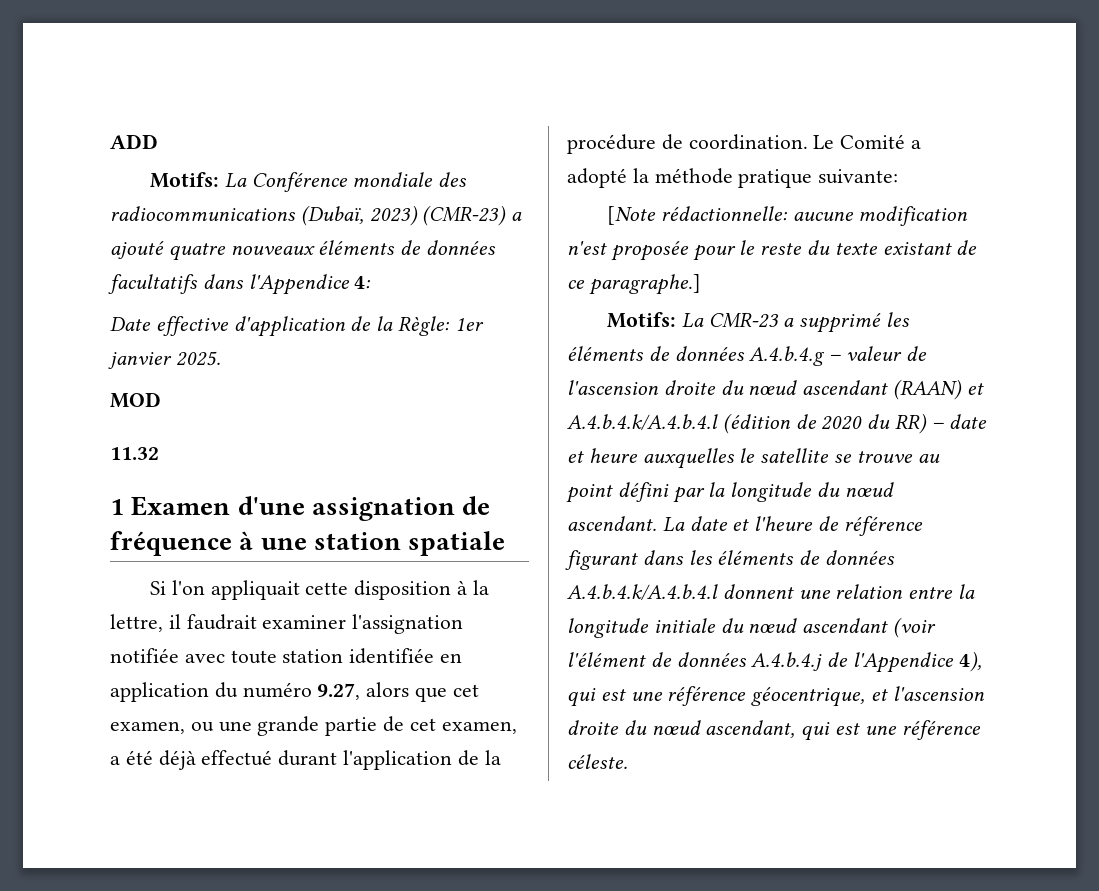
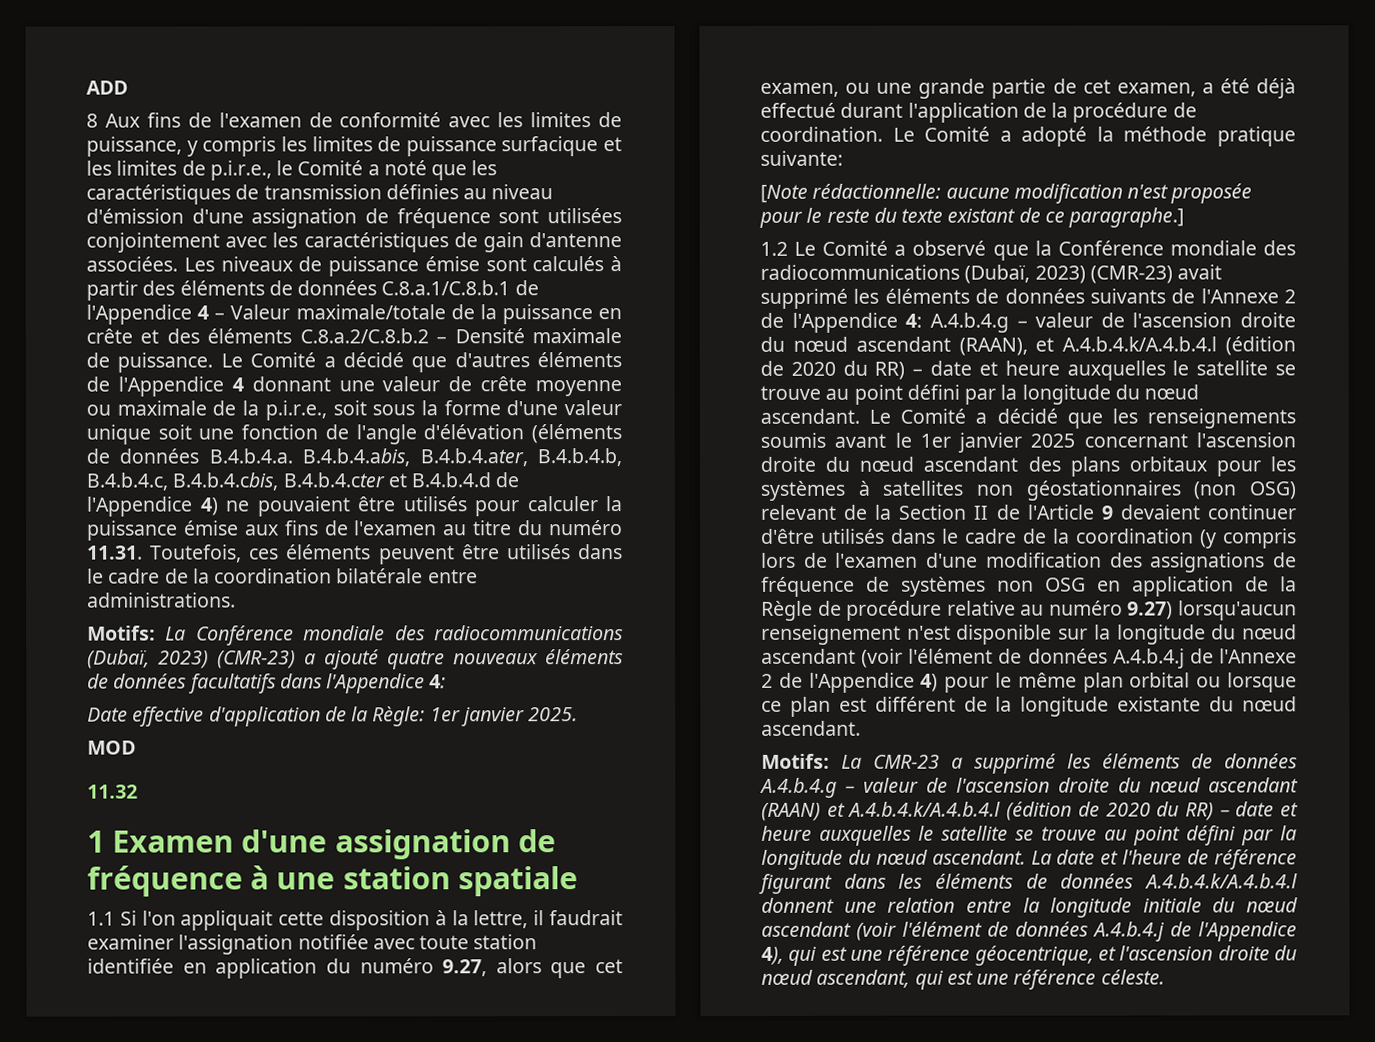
(158, 141) none -> [86,112,622,128] [86,136,622,157] [86,160,498,181] [86,184,554,205] [86,208,622,229] [86,232,622,253] [86,256,622,277] [86,280,539,301] [86,304,622,325] [86,328,622,344] [86,352,622,373] [86,376,622,397] [86,400,622,421] [86,424,622,445] [86,448,622,467] [86,472,520,491] [86,496,622,517] [86,520,624,541] [87,544,624,565] [87,568,478,584] [87,592,236,608] // 8 Aux fins de l'examen de conformité avec les limites de puissance, y compris les limites de puissance surfacique et les limites de p.i.r.e., le Comité a noté que les caractéristiques de transmission définies au niveau d'émission d'une assignation de fréquence sont utilisées conjointement avec les caractéristiques de gain d'antenne associées. Les niveaux de puissance émise sont calculés à partir des éléments de données C.8.a.1/C.8.b.1 de l'Appendice 4 – Valeur maximale/totale de la puissance en crête et des éléments C.8.a.2/C.8.b.2 – Densité maximale de puissance. Le Comité a décidé que d'autres éléments de l'Appendice 4 donnant une valeur de crête moyenne ou maximale de la p.i.r.e., soit sous la forme d'une valeur unique soit une fonction de l'angle d'élévation (éléments de données B.4.b.4.a. B.4.b.4.abis, B.4.b.4.ater, B.4.b.4.b, B.4.b.4.c, B.4.b.4.cbis, B.4.b.4.cter et B.4.b.4.d de l'Appendice 4) ne pouvaient être utilisés pour calculer la puissance émise aux fins de l'examen au titre du numéro 11.31. Toutefois, ces éléments peuvent être utilisés dans le cadre de la coordination bilatérale entre administrations.
(506, 543) none -> [87,911,115,926] 1.1
(701, 284) none -> [760,240,1296,261] [760,264,1223,284] [760,288,1296,309] [760,312,1296,333] [760,336,1296,356] [760,360,1296,381] [760,384,1200,405] [760,408,1296,429] [760,432,1296,453] [760,456,1296,477] [760,480,1296,501] [760,504,1296,520] [761,528,1297,549] [761,552,1297,573] [761,576,1297,597] [761,600,1297,621] [761,624,1297,645] [761,648,1297,669] [761,672,1297,693] [761,696,1297,717] [761,720,861,736] // 1.2 Le Comité a observé que la Conférence mondiale des radiocommunications (Dubaï, 2023) (CMR-23) avait supprimé les éléments de données suivants de l'Annexe 2 de l'Appendice 4: A.4.b.4.g – valeur de l'ascension droite du nœud ascendant (RAAN), et A.4.b.4.k/A.4.b.4.l (édition de 2020 du RR) – date et heure auxquelles le satellite se trouve au point défini par la longitude du nœud ascendant. Le Comité a décidé que les renseignements soumis avant le 1er janvier 2025 concernant l'ascension droite du nœud ascendant des plans orbitaux pour les systèmes à satellites non géostationnaires (non OSG) relevant de la Section II de l'Article 9 devaient continuer d'être utilisés dans le cadre de la coordination (y compris lors de l'examen d'une modification des assignations de fréquence de systèmes non OSG en application de la Règle de procédure relative au numéro 9.27) lorsqu'aucun renseignement n'est disponible sur la longitude du nœud ascendant (voir l'élément de données A.4.b.4.j de l'Annexe 2 de l'Appendice 4) pour le même plan orbital ou lorsque ce plan est différent de la longitude existante du nœud ascendant.

